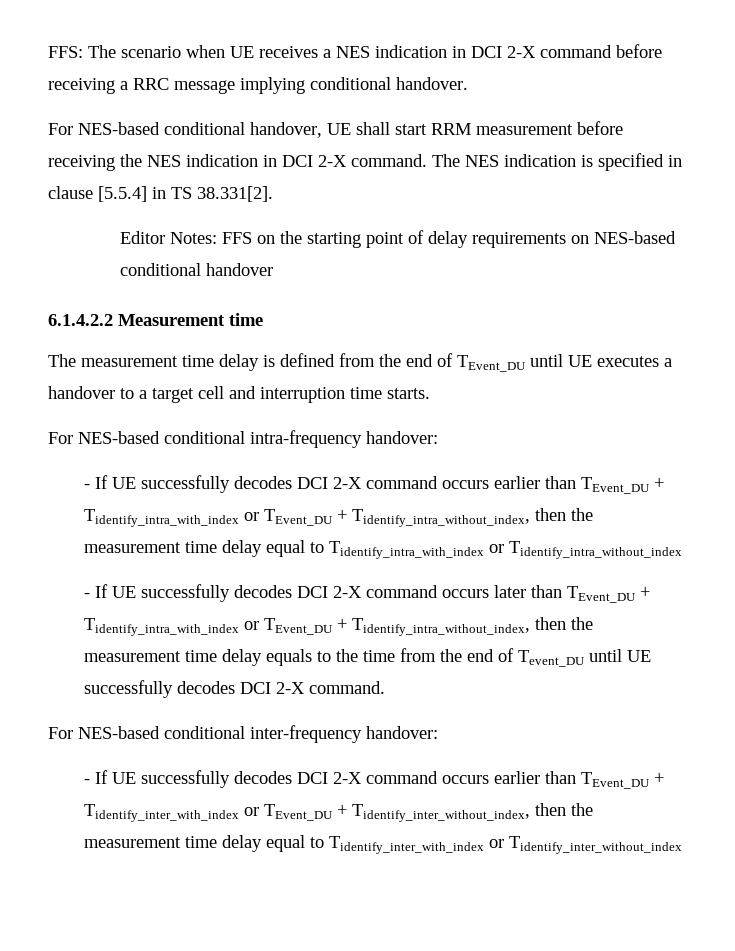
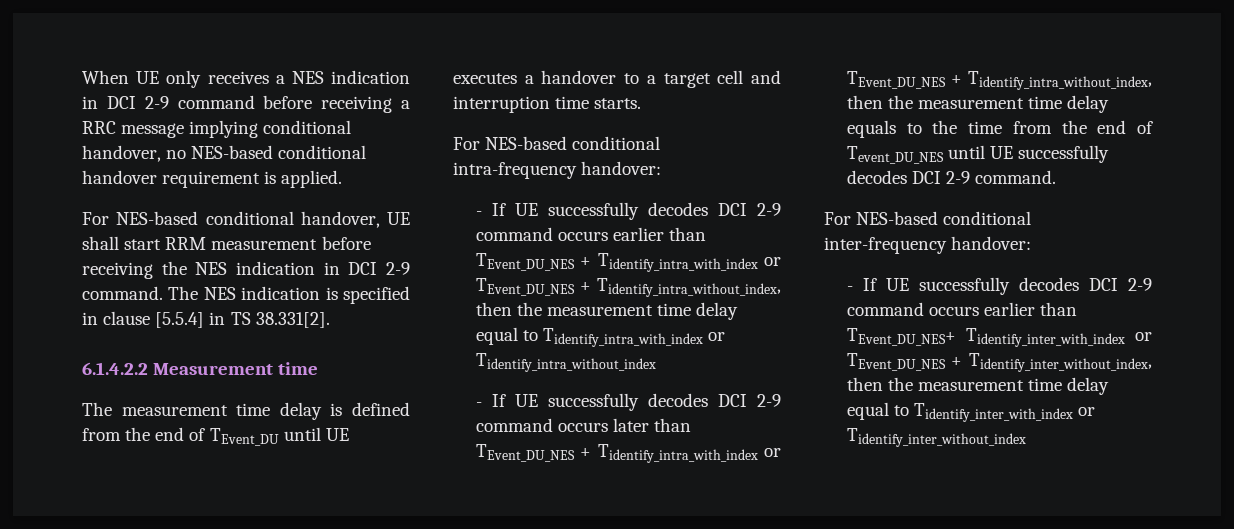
[48,45,254,58] FFS: The scenario when UE -> [82,70,202,88] When UE only
[507,46,536,58] 2-X -> [144,96,169,109] 2-9
[396,77,468,90] handover. -> [82,145,367,162] [82,170,343,188] handover, no NES-based conditional handover requirement is applied.
[318,155,347,167] 2-X -> [386,262,410,275] 2-9
[119,230,676,248] [119,263,273,276] // Editor Notes: FFS on the starting point of delay requirements on NES-based conditional handover -> (330, 320) none
[332,476,664,494] [83,509,333,527] 2-X command occurs earlier than TEvent_DU + Tidentify_intra_with_index or TEvent_DU -> [757,203,781,216] [475,227,707,241] [475,253,781,272] [475,278,575,296] 2-9 command occurs earlier than TEvent_DU_NES + Tidentify_intra_with_index or TEvent_DU_NES
[332,586,362,598] 2-X -> [757,394,781,407] 2-9
[566,586,650,603] [83,618,333,636] TEvent_DU + Tidentify_intra_with_index or TEvent_DU -> [475,444,781,463] [846,71,946,89] TEvent_DU_NES + Tidentify_intra_with_index or TEvent_DU_NES
[517,650,585,667] Tevent_DU -> [846,146,944,164] Tevent_DU_NES
[275,682,305,694] 2-X -> [946,171,971,184] 2-9
[332,771,664,789] [83,804,333,822] 2-X command occurs earlier than TEvent_DU + Tidentify_inter_with_index or TEvent_DU -> [1128,278,1152,291] [846,302,1078,316] [846,328,1152,347] [846,353,946,371] 2-9 command occurs earlier than TEvent_DU_NES+ Tidentify_inter_with_index or TEvent_DU_NES

